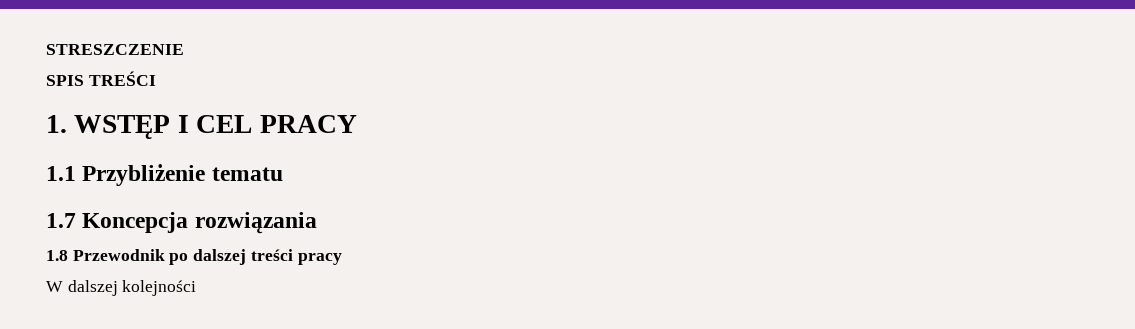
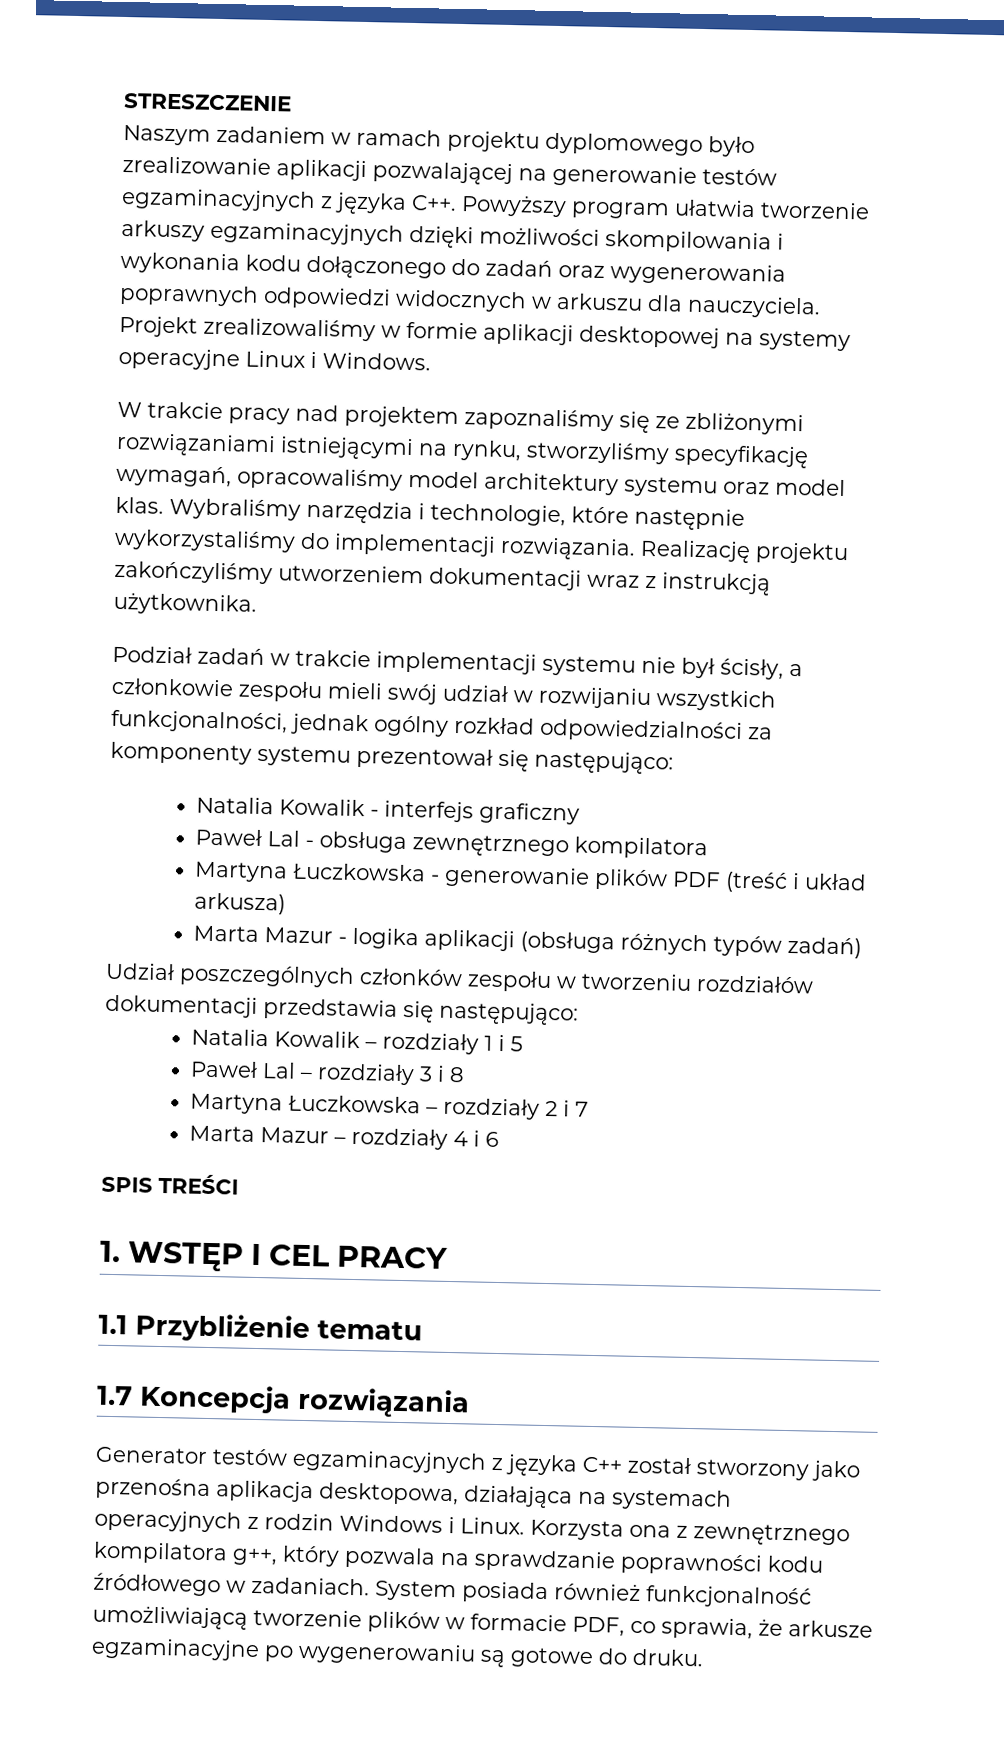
(184, 49) none -> [123,124,755,158] [122,155,777,188] [121,187,870,220] [121,219,784,254] [120,251,786,286] [119,283,821,319] [119,315,851,352] [118,347,431,371] [117,401,804,436] [116,432,809,469] [116,464,846,498] [115,496,745,531] [114,528,849,565] [114,560,771,596] [113,591,257,616] [112,645,803,680] [111,677,776,712] [111,709,773,743] [110,741,674,775] [196,796,581,825] [195,828,709,860] [194,861,868,893] [194,892,287,915] [193,925,863,959] [105,962,814,994] [105,994,579,1026] [191,1028,524,1055] [190,1060,466,1086] [190,1093,590,1120] [189,1125,500,1150] // Naszym zadaniem w ramach projektu dyplomowego było zrealizowanie aplikacji pozwalającej na generowanie testów egzaminacyjnych z języka C++. Powyższy program ułatwia tworzenie arkuszy egzaminacyjnych dzięki możliwości skompilowania i wykonania kodu dołączonego do zadań oraz wygenerowania poprawnych odpowiedzi widocznych w arkuszu dla nauczyciela. Projekt zrealizowaliśmy w formie aplikacji desktopowej na systemy operacyjne Linux i Windows. // W trakcie pracy nad projektem zapoznaliśmy się ze zbliżonymi rozwiązaniami istniejącymi na rynku, stworzyliśmy specyfikację wymagań, opracowaliśmy model architektury systemu oraz model klas. Wybraliśmy narzędzia i technologie, które następnie wykorzystaliśmy do implementacji rozwiązania. Realizację projektu zakończyliśmy utworzeniem dokumentacji wraz z instrukcją użytkownika. // Podział zadań w trakcie implementacji systemu nie był ścisły, a członkowie zespołu mieli swój udział w rozwijaniu wszystkich funkcjonalności, jednak ogólny rozkład odpowiedzialności za komponenty systemu prezentował się następująco: // Natalia Kowalik - interfejs graficzny // Paweł Lal - obsługa zewnętrznego kompilatora // Martyna Łuczkowska - generowanie plików PDF (treść i układ arkusza) // Marta Mazur - logika aplikacji (obsługa różnych typów zadań) // Udział poszczególnych członków zespołu w tworzeniu rozdziałów dokumentacji przedstawia się następująco: // Natalia Kowalik – rozdziały 1 i 5 // Paweł Lal – rozdziały 3 i 8 // Martyna Łuczkowska – rozdziały 2 i 7 // Marta Mazur – rozdziały 4 i 6
[46,249,342,265] [46,280,197,296] 1.8 Przewodnik po dalszej treści pracy // W dalszej kolejności -> [95,1446,860,1482] [95,1477,732,1511] [94,1509,850,1547] [93,1541,823,1576] [93,1572,812,1609] [92,1604,873,1640] [91,1637,704,1669] Generator testów egzaminacyjnych z języka C++ został stworzony jako przenośna aplikacja desktopowa, działająca na systemach operacyjnych z rodzin Windows i Linux. Korzysta ona z zewnętrznego kompilatora g++, który pozwala na sprawdzanie poprawności kodu źródłowego w zadaniach. System posiada również funkcjonalność umożliwiającą tworzenie plików w formacie PDF, co sprawia, że arkusze egzaminacyjne po wygenerowaniu są gotowe do druku.

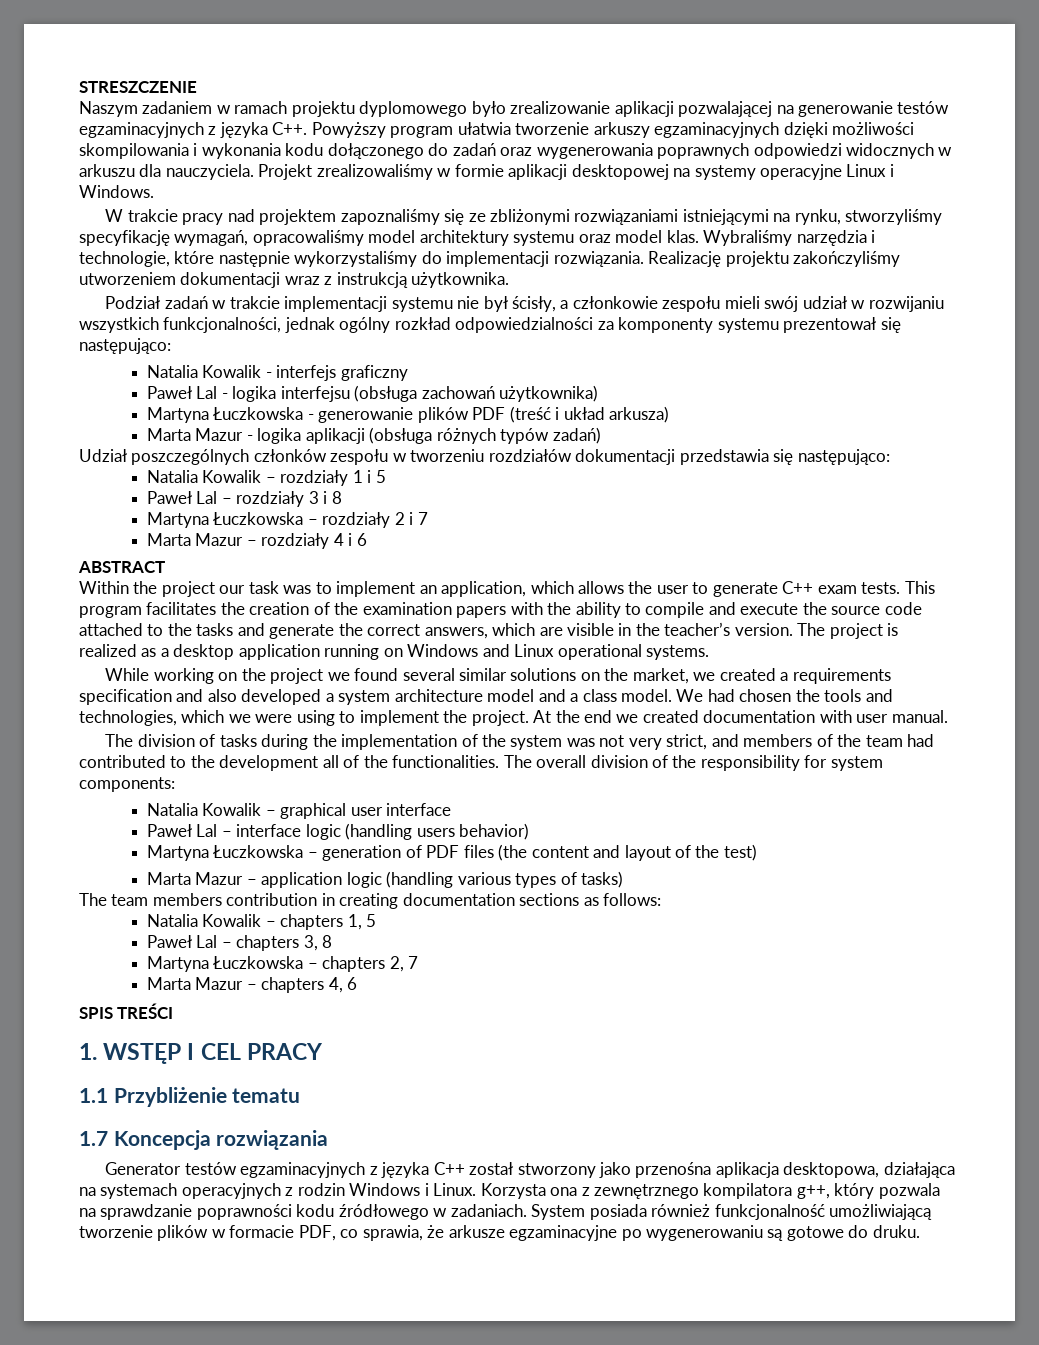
[319,831,709,860] obsługa zewnętrznego kompilatora -> [232,385,599,402] logika interfejsu (obsługa zachowań użytkownika)
(500, 1139) none -> [78,561,165,573] [79,581,935,597] [79,602,922,618] [79,622,899,639] [79,644,710,660] [105,668,891,684] [79,689,893,705] [79,710,948,726] [105,734,934,750] [79,755,883,771] [79,777,175,792] [146,803,452,819] [146,823,530,840] [146,844,757,861] [146,871,624,888] [79,893,662,909] [146,914,377,930] [146,935,333,951] [146,956,419,972] [146,977,358,993] // ABSTRACT // Within the project our task was to implement an application, which allows the user to generate C++ exam tests. This program facilitates the creation of the examination papers with the ability to compile and execute the source code attached to the tasks and generate the correct answers, which are visible in the teacher’s version. The project is realized as a desktop application running on Windows and Linux operational systems. // While working on the project we found several similar solutions on the market, we created a requirements specification and also developed a system architecture model and a class model. We had chosen the tools and technologies, which we were using to implement the project. At the end we created documentation with user manual. // The division of tasks during the implementation of the system was not very strict, and members of the team had contributed to the development all of the functionalities. The overall division of the responsibility for system components: // Natalia Kowalik – graphical user interface // Paweł Lal – interface logic (handling users behavior) // Martyna Łuczkowska – generation of PDF files (the content and layout of the test) // Marta Mazur – application logic (handling various types of tasks) // The team members contribution in creating documentation sections as follows: // Natalia Kowalik – chapters 1, 5 // Paweł Lal – chapters 3, 8 // Martyna Łuczkowska – chapters 2, 7 // Marta Mazur – chapters 4, 6

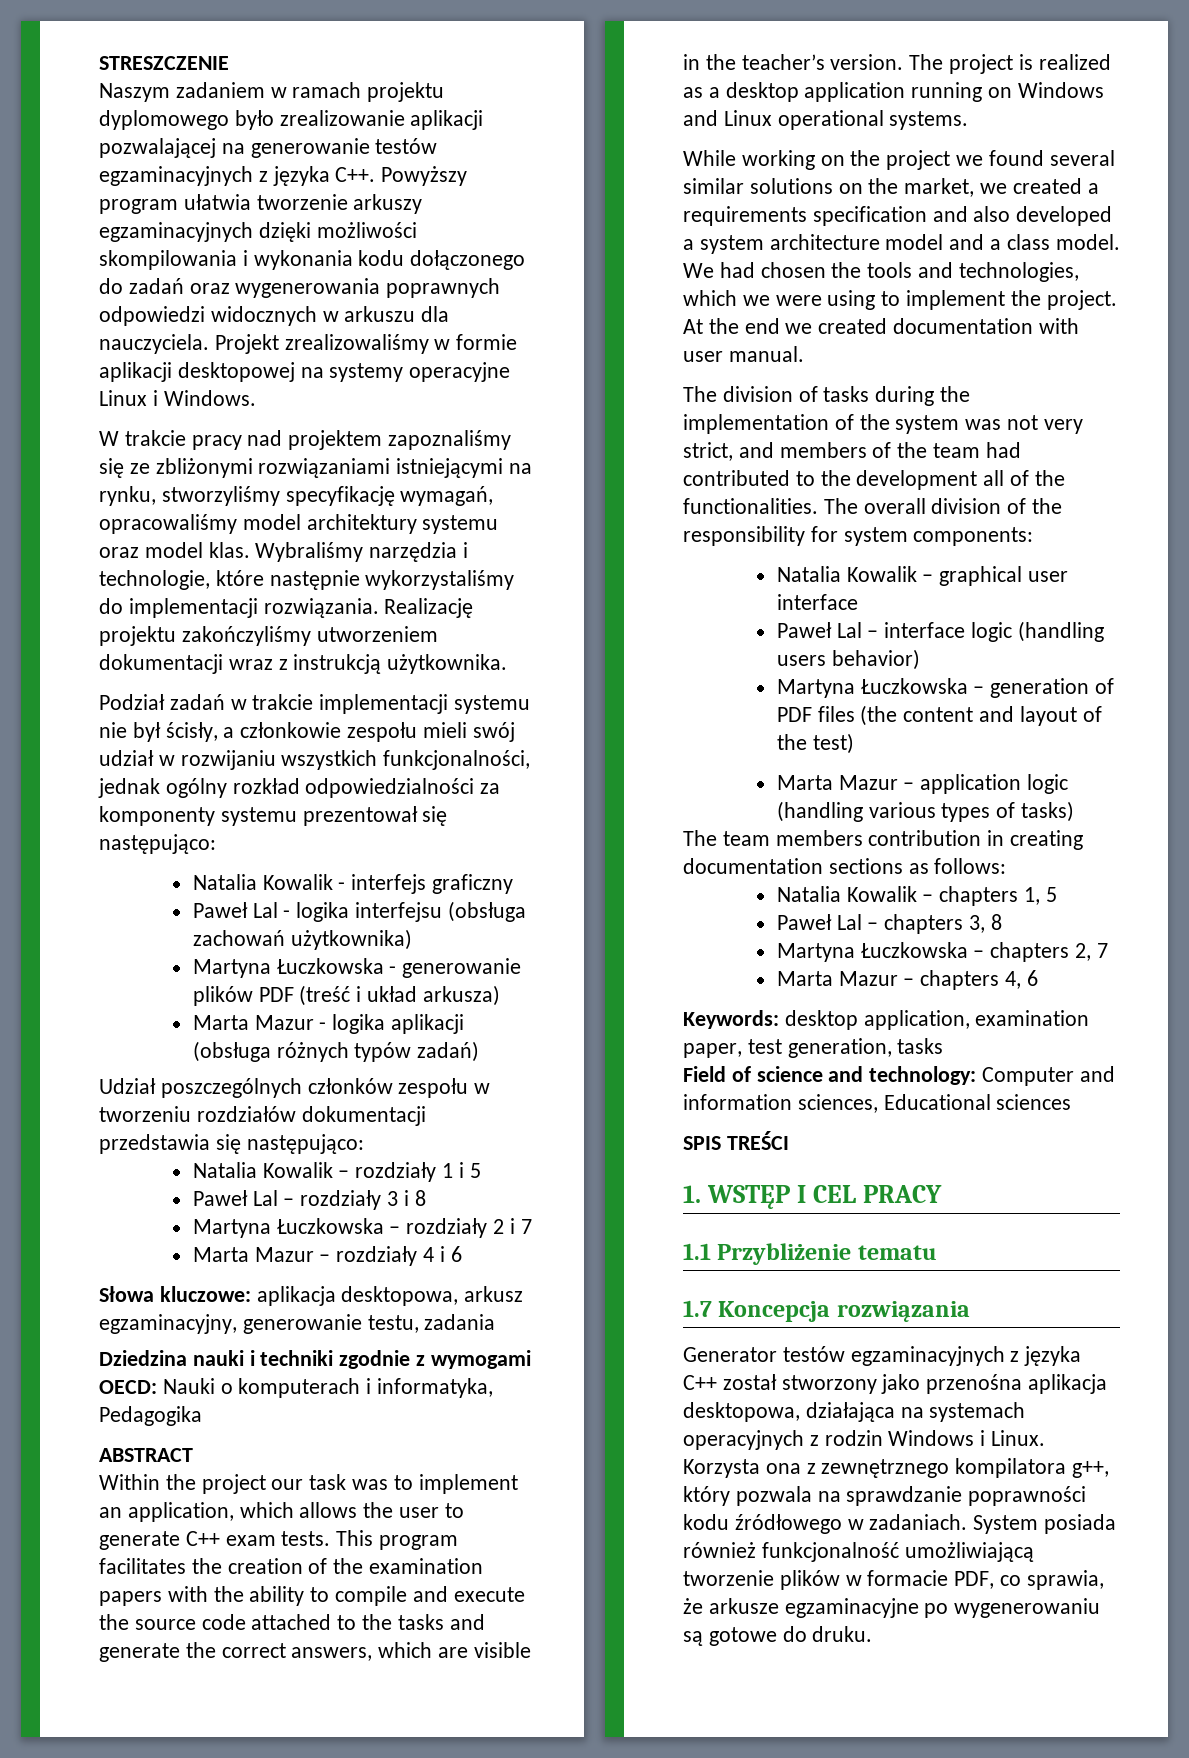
(367, 539) none -> [99,1286,524,1306] [99,1314,496,1334] [99,1350,531,1369] [99,1378,494,1398] [99,1406,202,1426] // Słowa kluczowe: aplikacja desktopowa, arkusz egzaminacyjny, generowanie testu, zadania // Dziedzina nauki i techniki zgodnie z wymogami OECD: Nauki o komputerach i informatyka, Pedagogika
(358, 983) none -> [683,1010,1090,1030] [683,1038,944,1058] [683,1066,1115,1086] [683,1094,1072,1113] // Keywords: desktop application, examination paper, test generation, tasks // Field of science and technology: Computer and information sciences, Educational sciences

